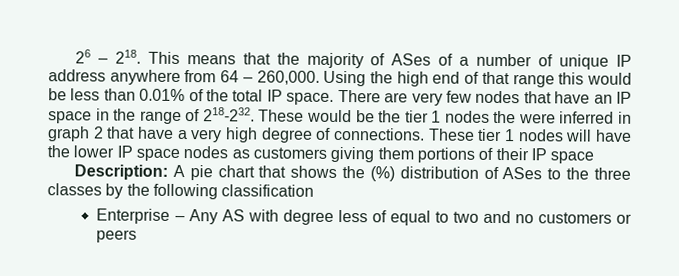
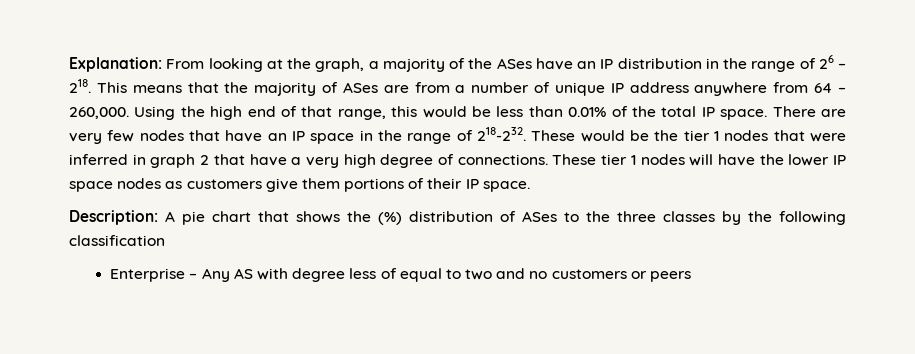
(75, 56) none -> [69,57,816,72] Explanation: From looking at the graph, a majority of the ASes have an IP distribution in the range of
[438,53,454,66] of -> [383,82,450,93] are from
[512,74,555,88] range -> [337,109,386,120] range,
[493,110,517,124] the -> [773,130,805,141] that
[330,146,375,163] giving -> [265,178,298,192] give
[550,151,595,164] space -> [482,181,530,192] space.

